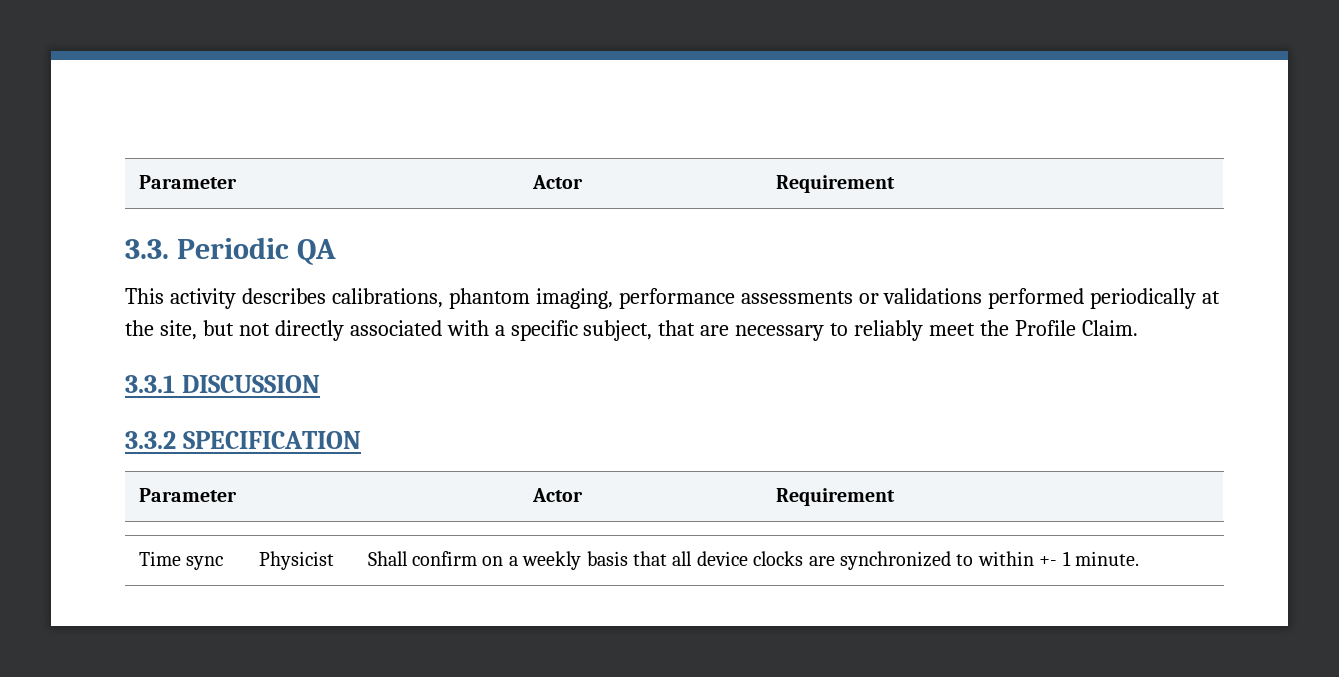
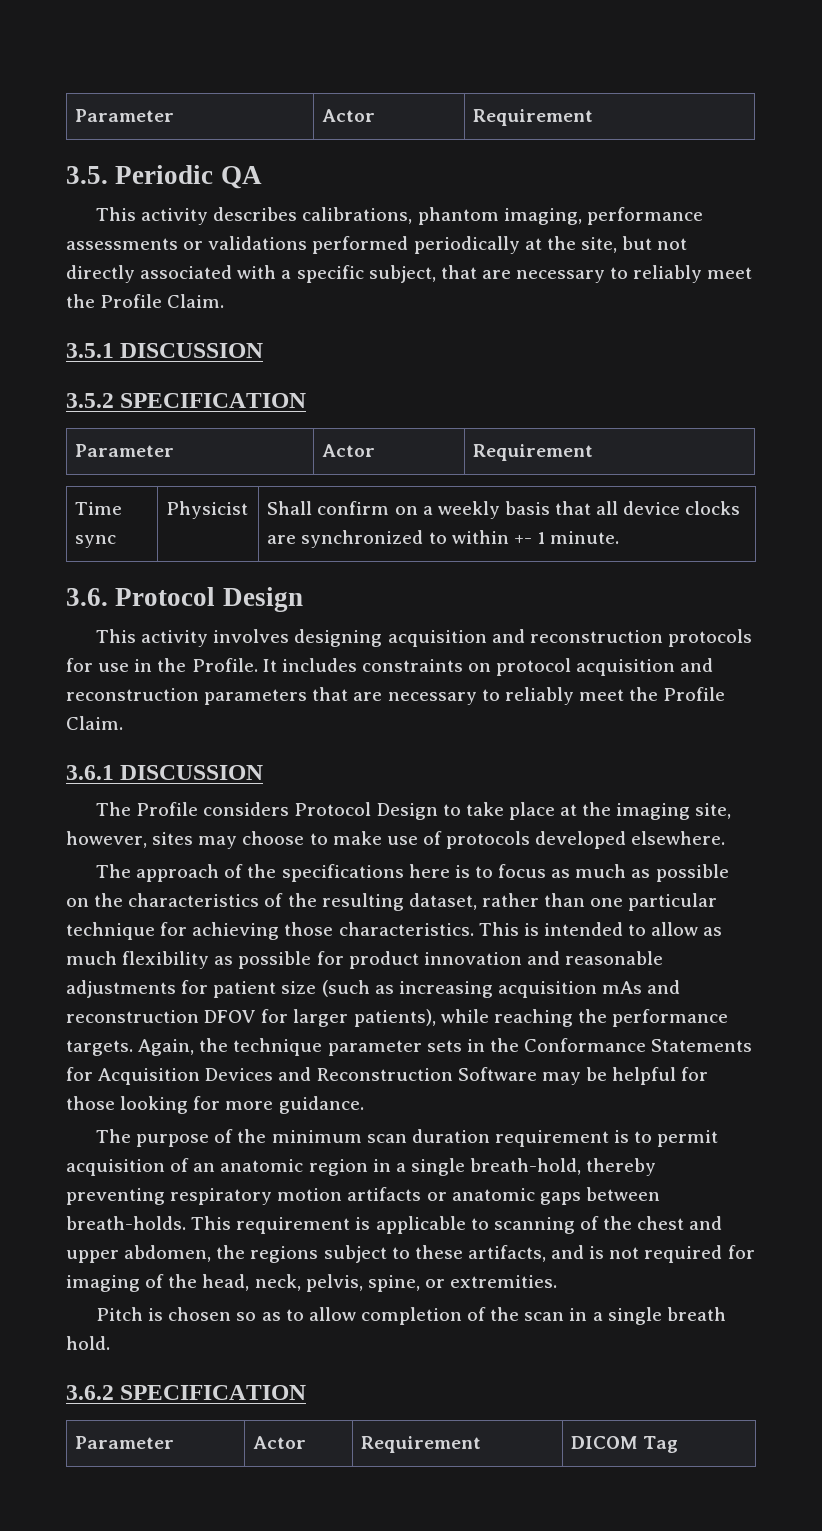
[138,175,237,189] [531,175,583,189] [775,175,895,193] [125,239,169,259] Parameter | Actor | Requirement // 3.3. -> [75,109,175,122] [322,109,376,122] [473,109,594,126] [66,166,108,184] Parameter | Actor | Requirement // 3.5.
[125,375,320,393] [125,431,176,449] 3.3.1 DISCUSSION // 3.3.2 -> [66,343,264,358] [66,393,114,408] 3.5.1 DISCUSSION // 3.5.2
(1140, 558) none -> [66,587,303,612] [96,629,752,647] [66,658,714,676] [66,687,726,705] [66,716,123,730] [66,765,264,780] [96,802,732,820] [66,831,726,849] [96,864,729,882] [66,893,718,911] [66,922,723,940] [66,951,664,969] [66,980,681,998] [66,1009,729,1027] [66,1038,753,1056] [66,1067,709,1085] [66,1096,364,1114] [96,1129,719,1147] [66,1158,657,1176] [66,1187,660,1205] [66,1216,723,1234] [66,1245,755,1263] [66,1274,558,1292] [96,1307,726,1325] [66,1336,110,1350] [66,1385,307,1400] [75,1436,175,1449] [253,1436,307,1449] [361,1436,482,1453] [571,1436,679,1453] // 3.6. Protocol Design // This activity involves designing acquisition and reconstruction protocols for use in the Profile. It includes constraints on protocol acquisition and reconstruction parameters that are necessary to reliably meet the Profile Claim. // 3.6.1 DISCUSSION // The Profile considers Protocol Design to take place at the imaging site, however, sites may choose to make use of protocols developed elsewhere. // The approach of the specifications here is to focus as much as possible on the characteristics of the resulting dataset, rather than one particular technique for achieving those characteristics. This is intended to allow as much flexibility as possible for product innovation and reasonable adjustments for patient size (such as increasing acquisition mAs and reconstruction DFOV for larger patients), while reaching the performance targets. Again, the technique parameter sets in the Conformance Statements for Acquisition Devices and Reconstruction Software may be helpful for those looking for more guidance. // The purpose of the minimum scan duration requirement is to permit acquisition of an anatomic region in a single breath-hold, thereby preventing respiratory motion artifacts or anatomic gaps between breath-holds. This requirement is applicable to scanning of the chest and upper abdomen, the regions subject to these artifacts, and is not required for imaging of the head, neck, pelvis, spine, or extremities. // Pitch is chosen so as to allow completion of the scan in a single breath hold. // 3.6.2 SPECIFICATION // Parameter | Actor | Requirement | DICOM Tag

